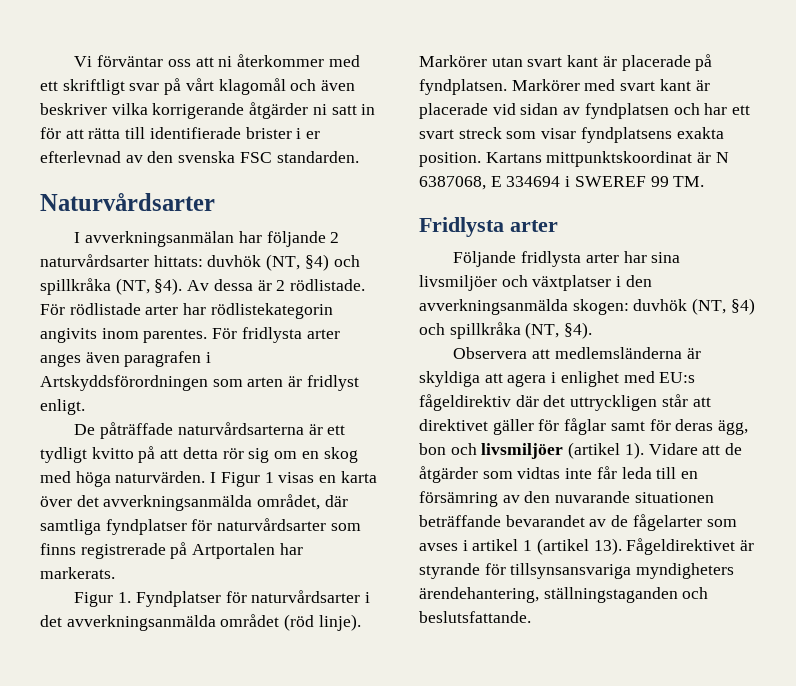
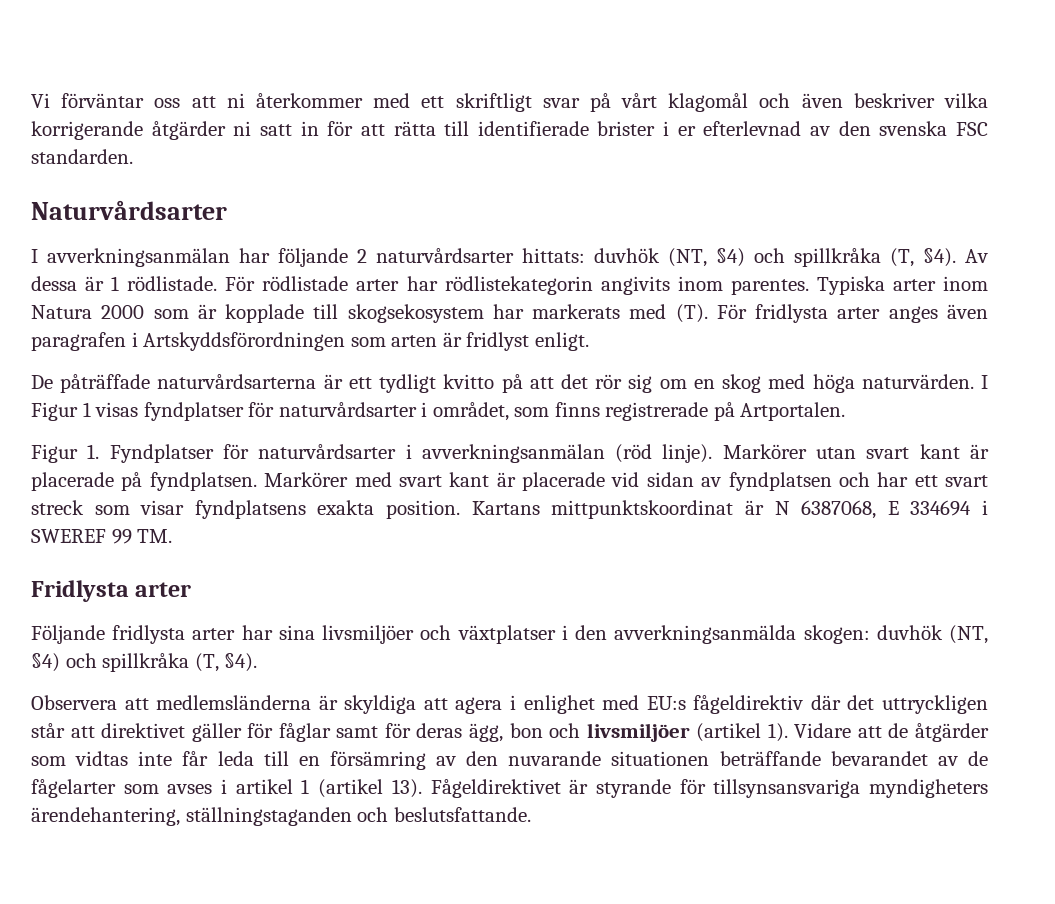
[115,278,150,295] (NT, -> [890,248,914,267] (T,
[276,280,286,291] 2 -> [111,276,120,291] 1
(208, 336) none -> [816,276,988,295] [31,304,708,323] Typiska arter inom Natura 2000 som är kopplade till skogsekosystem har markerats med (T).
[182,447,218,459] detta -> [561,374,588,389] det
[319,471,377,483] [40,494,348,511] [40,519,101,535] en karta över det avverkningsanmälda området, där samtliga -> (139, 409) none
(327, 524) none -> [421,402,509,421] i området,
[192,543,303,559] [40,567,115,579] Artportalen har markerats. -> [740,402,846,421] Artportalen.
[40,614,280,631] det avverkningsanmälda området -> [421,444,605,463] avverkningsanmälan
[525,322,560,339] (NT, -> [194,653,219,672] (T,

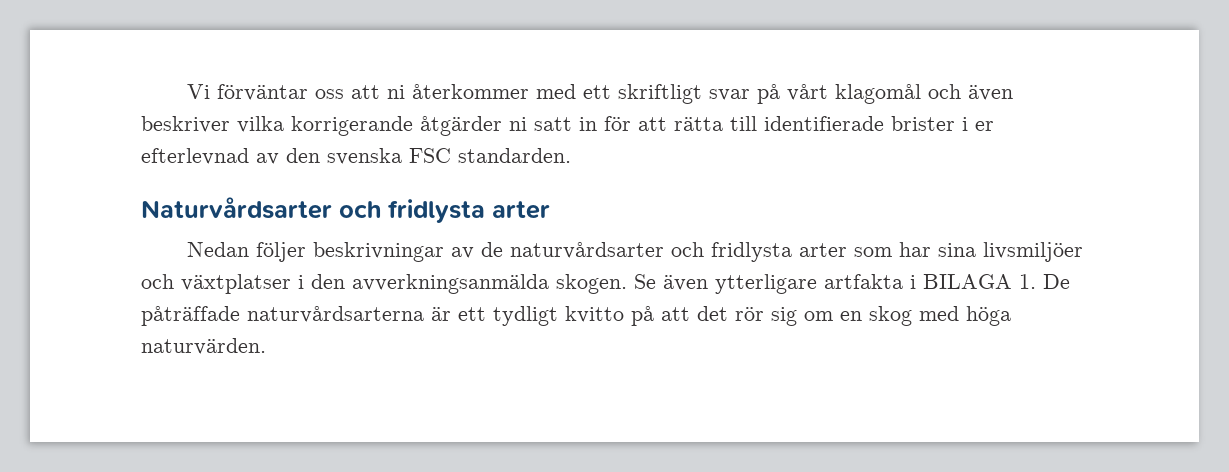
[31,248,988,267] [31,276,988,295] [31,304,988,323] [31,332,589,351] // I avverkningsanmälan har följande 2 naturvårdsarter hittats: duvhök (NT, §4) och spillkråka (T, §4). Av dessa är 1 rödlistade. För rödlistade arter har rödlistekategorin angivits inom parentes. Typiska arter inom Natura 2000 som är kopplade till skogsekosystem har markerats med (T). För fridlysta arter anges även paragrafen i Artskyddsförordningen som arten är fridlyst enligt. // -> [339,199,550,223] [186,242,1083,262] [141,274,1036,294] och fridlysta arter // Nedan följer beskrivningar av de naturvårdsarter och fridlysta arter som har sina livsmiljöer och växtplatser i den avverkningsanmälda skogen. Se även ytterligare artfakta i BILAGA 1.
[980,375,988,389] [31,402,846,421] [31,444,989,463] [31,472,988,491] [31,500,989,519] [31,529,173,544] [31,580,192,602] [31,625,989,644] [31,653,258,672] [31,695,988,714] [31,723,989,742] [31,751,988,770] [31,779,989,798] [31,807,531,826] I Figur 1 visas fyndplatser för naturvårdsarter i området, som finns registrerade på Artportalen. // Figur 1. Fyndplatser för naturvårdsarter i avverkningsanmälan (röd linje). Markörer utan svart kant är placerade på fyndplatsen. Markörer med svart kant är placerade vid sidan av fyndplatsen och har ett svart streck som visar fyndplatsens exakta position. Kartans mittpunktskoordinat är N 6387068, E 334694 i SWEREF 99 TM. // Fridlysta arter // Följande fridlysta arter har sina livsmiljöer och växtplatser i den avverkningsanmälda skogen: duvhök (NT, §4) och spillkråka (T, §4). // Observera att medlemsländerna är skyldiga att agera i enlighet med EU:s fågeldirektiv där det uttryckligen står att direktivet gäller för fåglar samt för deras ägg, bon och livsmiljöer (artikel 1). Vidare att de åtgärder som vidtas inte får leda till en försämring av den nuvarande situationen beträffande bevarandet av de fågelarter som avses i artikel 1 (artikel 13). Fågeldirektivet är styrande för tillsynsansvariga myndigheters ärendehantering, ställningstaganden och beslutsfattande. -> (266, 346) none

